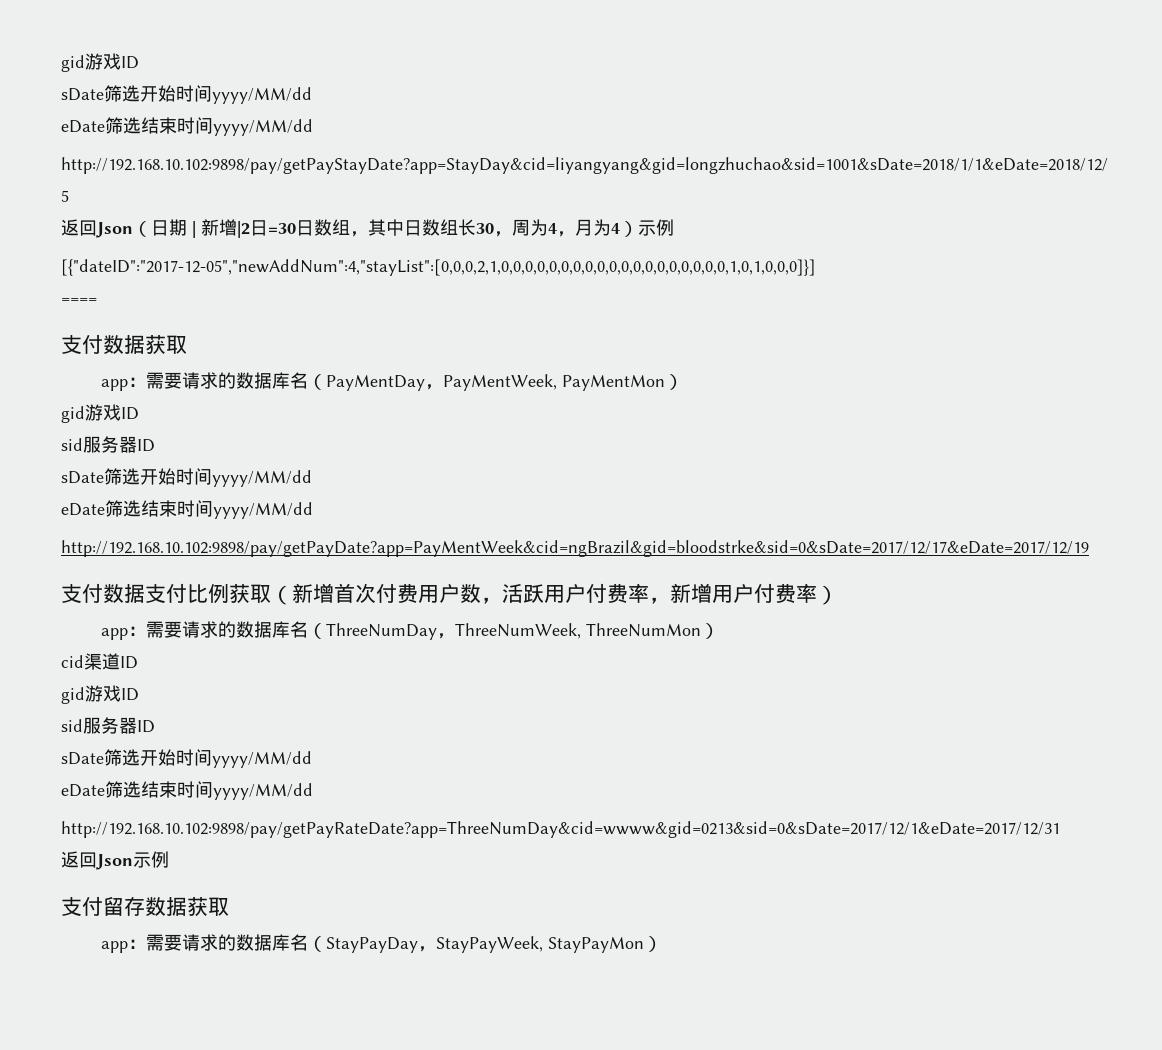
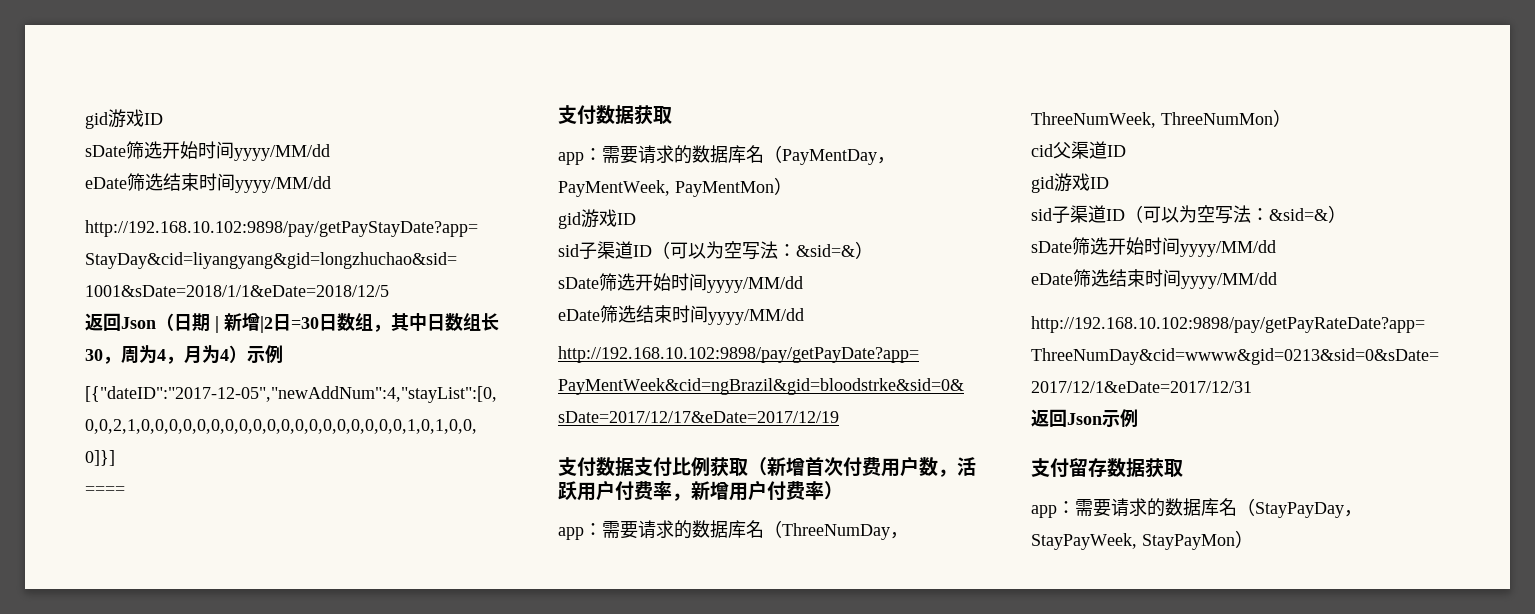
[83,436,155,453] 服务器ID -> [579,241,873,260] 子渠道ID（可以为空写法：&sid=&）
(84, 661) none -> [1053,142,1071,159] 父
[83,717,155,734] 服务器ID -> [1052,205,1346,224] 子渠道ID（可以为空写法：&sid=&）

